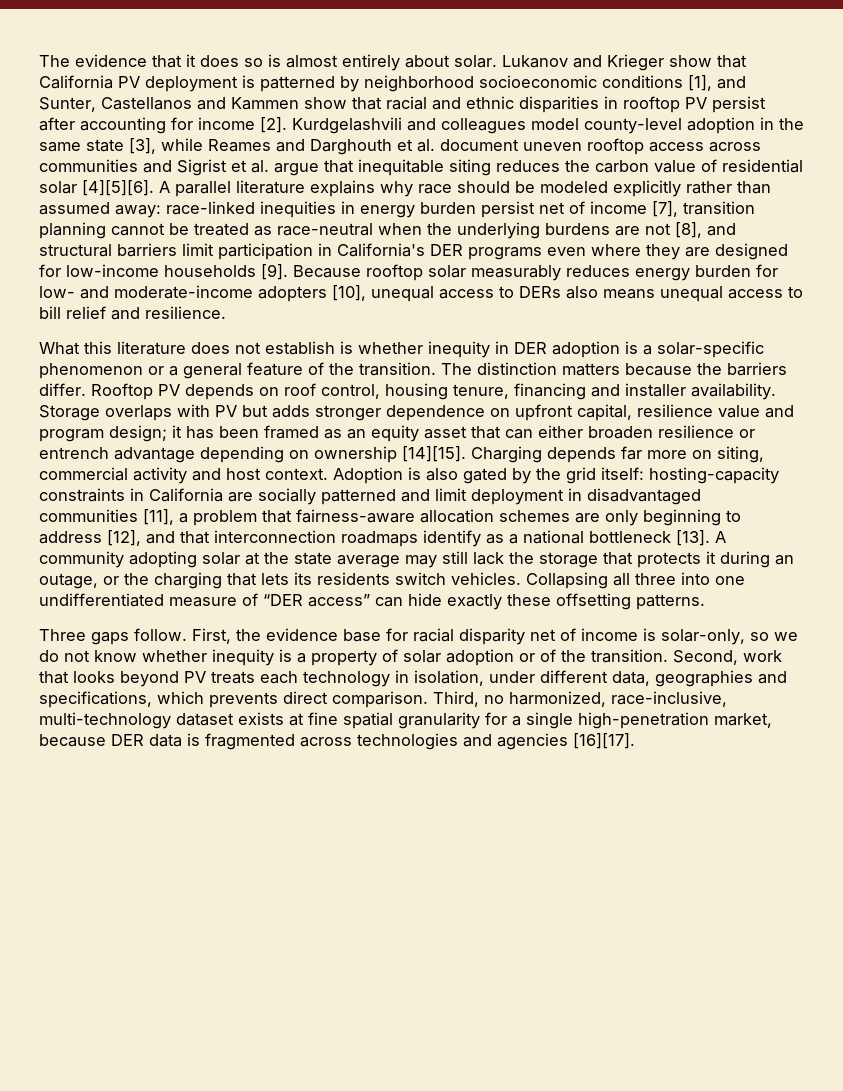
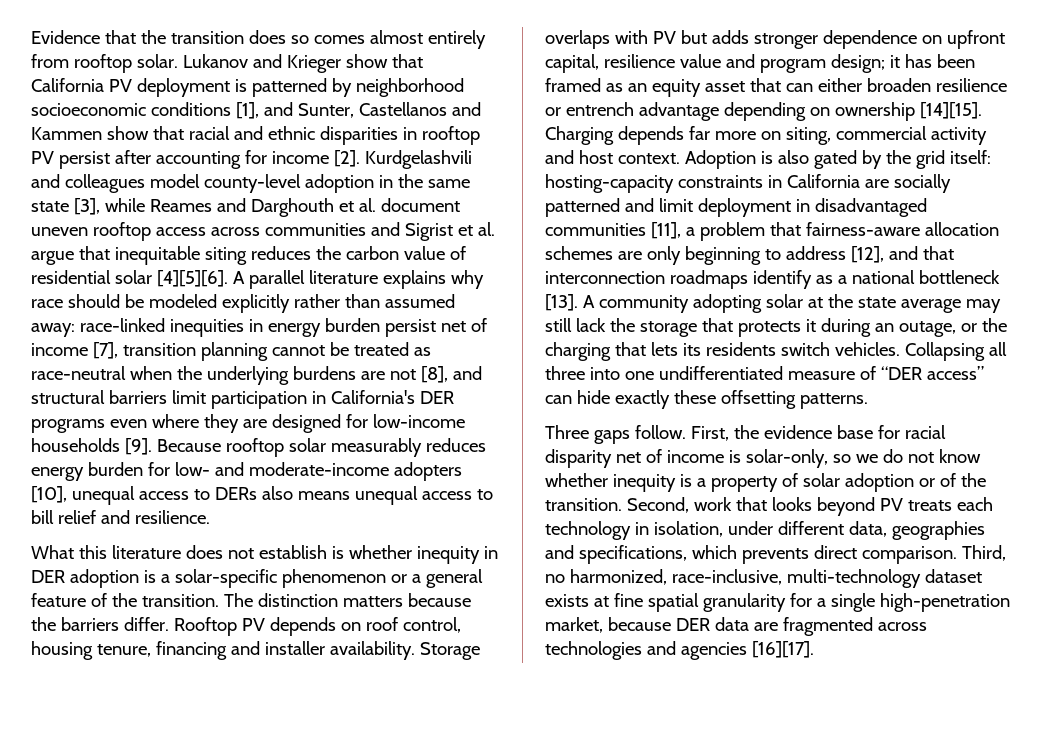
[39,54,196,68] The evidence that it -> [31,30,244,44] Evidence that the transition
[268,54,281,67] is -> [313,35,365,44] comes
[405,55,450,68] about -> [31,54,132,73] from rooftop
[187,733,200,746] is -> [753,622,778,631] are

